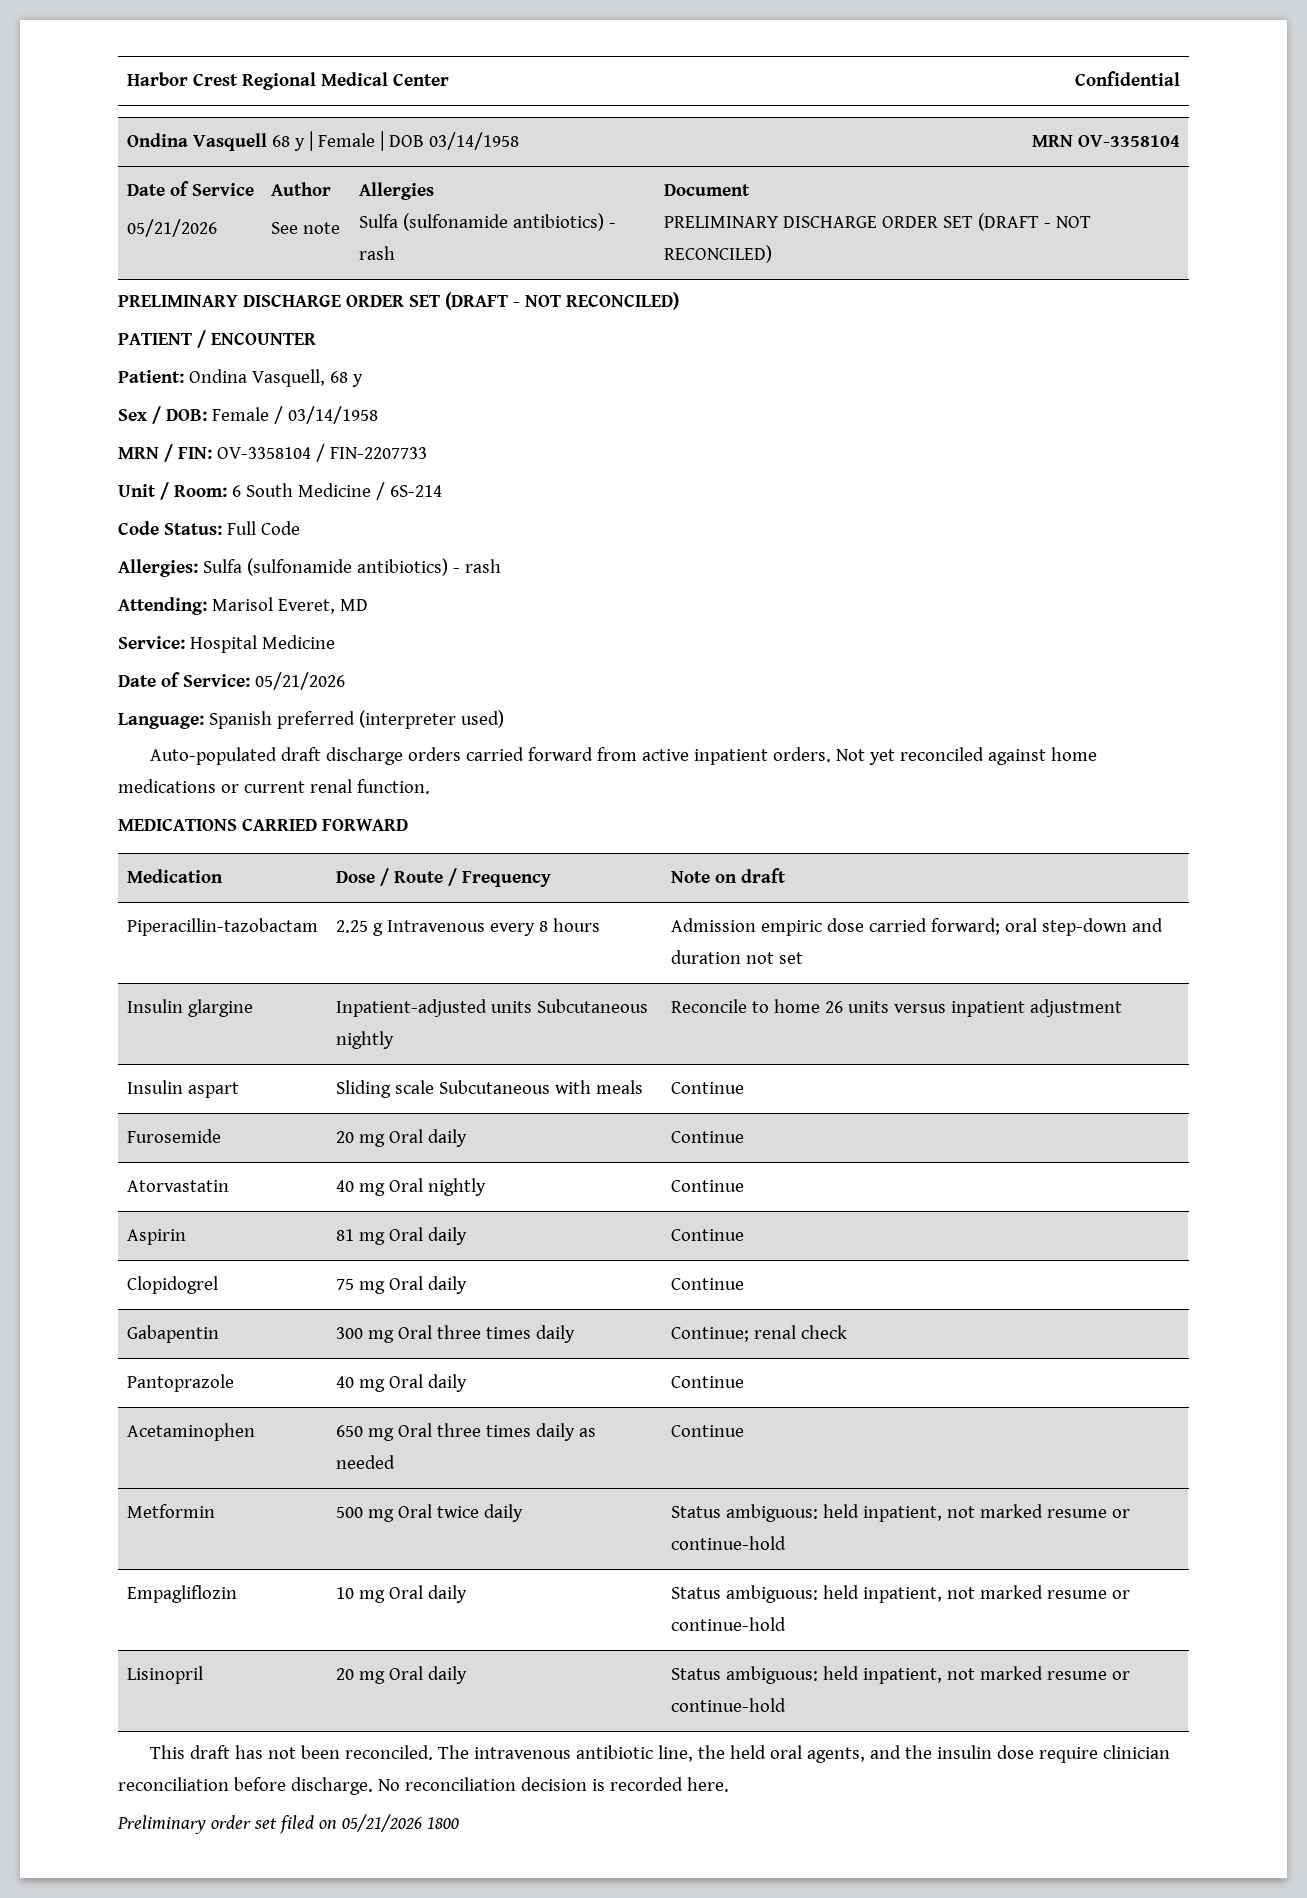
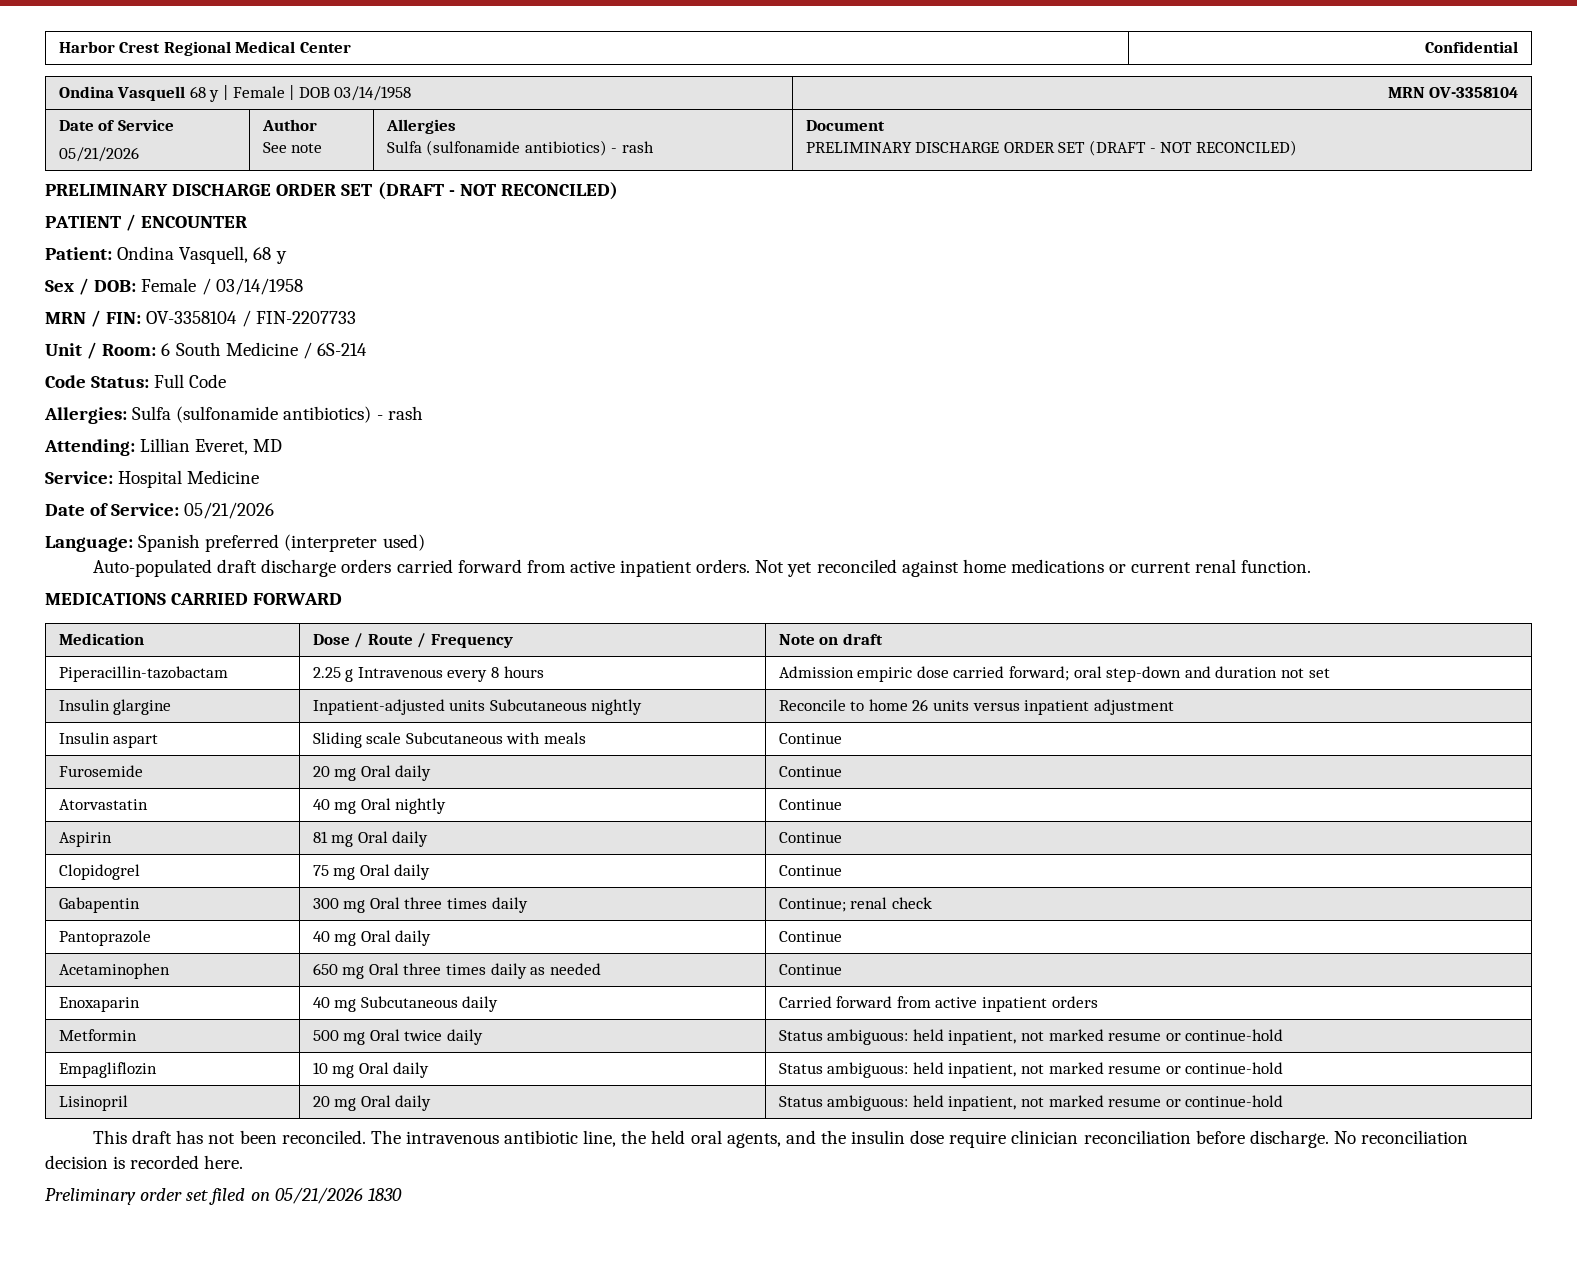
[211,597,273,611] Marisol -> [140,438,191,452] Lillian
(744, 1431) none -> [58,997,140,1012] [312,996,499,1012] [778,996,1098,1012] // Enoxaparin | 40 mg Subcutaneous daily | Carried forward from active inpatient orders
[426,1817,459,1829] 1800 -> [367,1188,402,1201] 1830

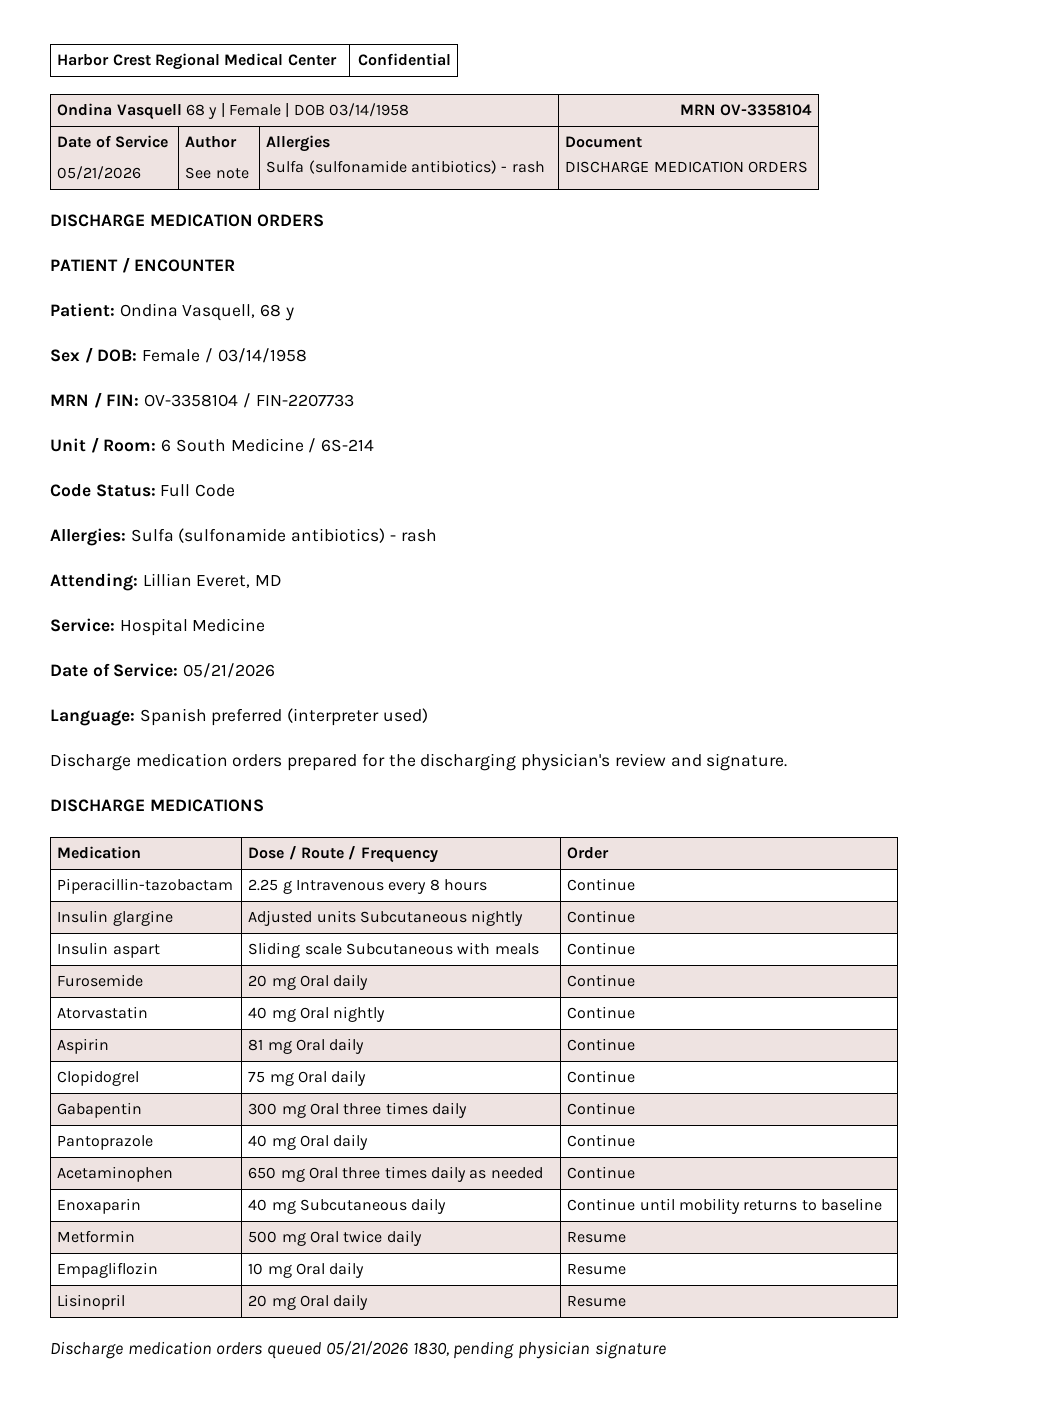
[805,140,1297,156] [45,182,618,200] PRELIMINARY DISCHARGE ORDER SET (DRAFT - NOT RECONCILED) // PRELIMINARY DISCHARGE ORDER SET (DRAFT - NOT RECONCILED) -> [565,161,808,173] [50,214,325,227] DISCHARGE MEDICATION ORDERS // DISCHARGE MEDICATION ORDERS
[93,559,1312,577] Auto-populated draft discharge orders carried forward from active inpatient orders. Not yet reconciled against home medications or current renal function. // -> [50,753,788,771] [50,799,145,812] Discharge medication orders prepared for the discharging physician's review and signature. // DISCHARGE
[171,593,343,605] CARRIED FORWARD -> (264, 805) none
[778,633,883,645] Note on draft -> [567,847,610,859] Order
[778,666,1330,682] Admission empiric dose carried forward; oral step-down and duration not set -> [567,878,636,891] Continue
[312,699,445,715] Inpatient-adjusted -> [248,910,313,926] Adjusted
[778,699,1174,715] Reconcile to home 26 units versus inpatient adjustment -> [567,910,636,923] Continue
[778,897,932,912] Continue; renal check -> [567,1102,636,1115] Continue
[778,996,1098,1012] Carried forward from active inpatient orders -> [567,1198,882,1214] Continue until mobility returns to baseline
[778,1029,1284,1045] Status ambiguous: held inpatient, not marked resume or continue-hold -> [567,1231,627,1243] Resume
[778,1062,1284,1078] Status ambiguous: held inpatient, not marked resume or continue-hold -> [567,1263,627,1275] Resume
[778,1095,1284,1111] [93,1130,1469,1148] [45,1155,244,1169] [45,1187,402,1205] Status ambiguous: held inpatient, not marked resume or continue-hold // This draft has not been reconciled. The intravenous antibiotic line, the held oral agents, and the insulin dose require clinician reconciliation before discharge. No reconciliation decision is recorded here. // Preliminary order set filed on 05/21/2026 1830 -> [567,1295,627,1307] [50,1341,666,1359] Resume // Discharge medication orders queued 05/21/2026 1830, pending physician signature

